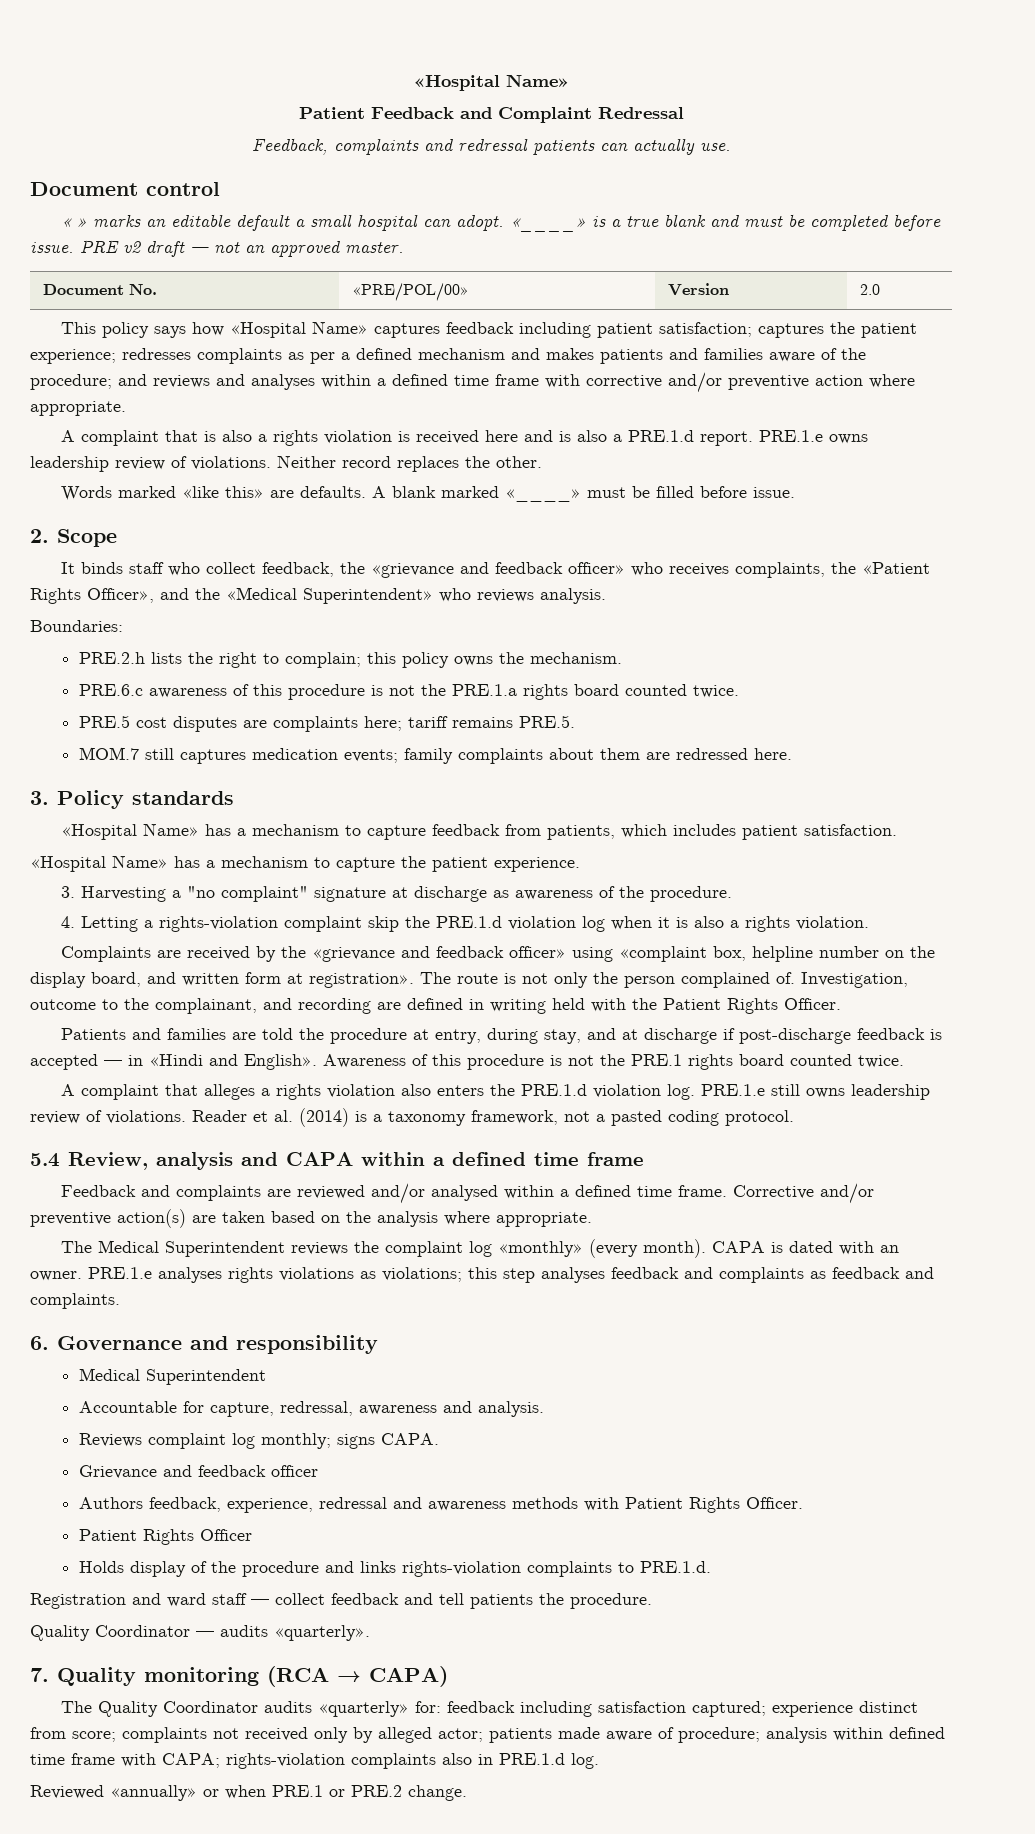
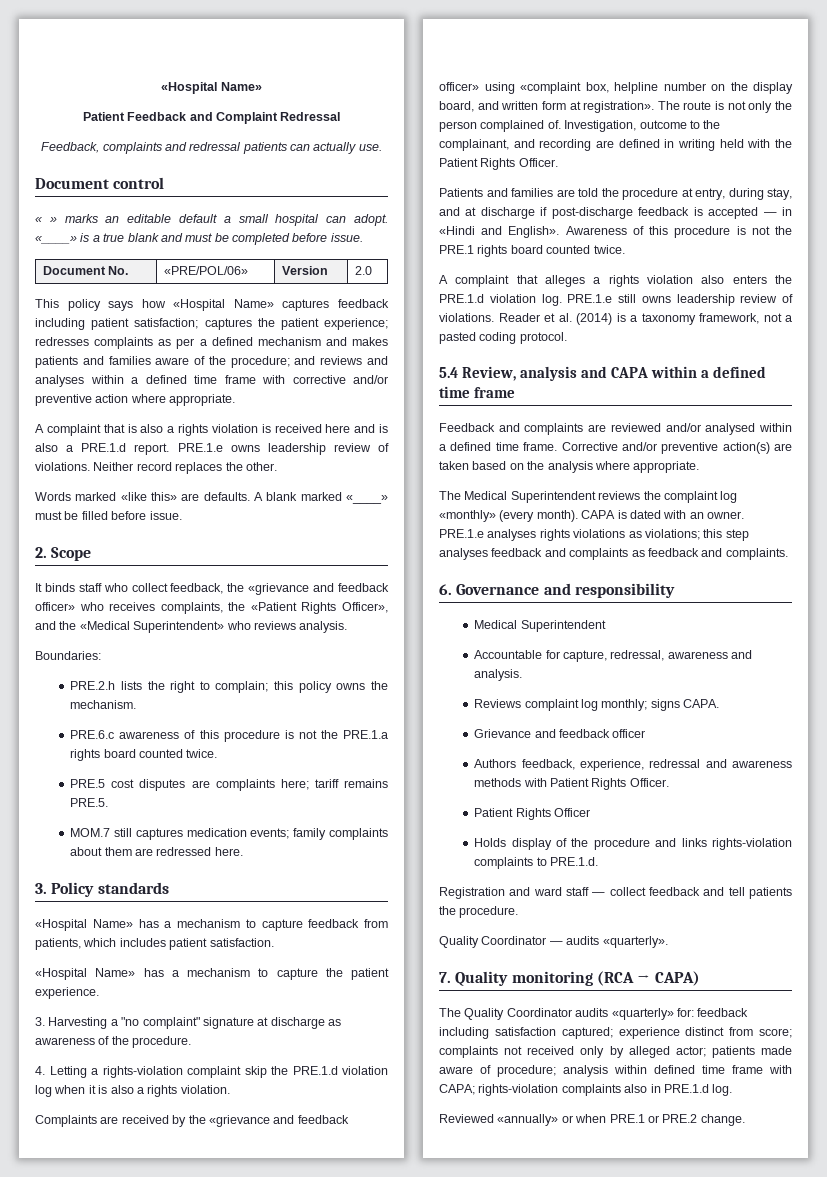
[80,240,404,257] PRE v2 draft — not an approved master. -> (363, 237) none
[352,283,470,301] «PRE/POL/00» -> [163,266,248,275] «PRE/POL/06»

